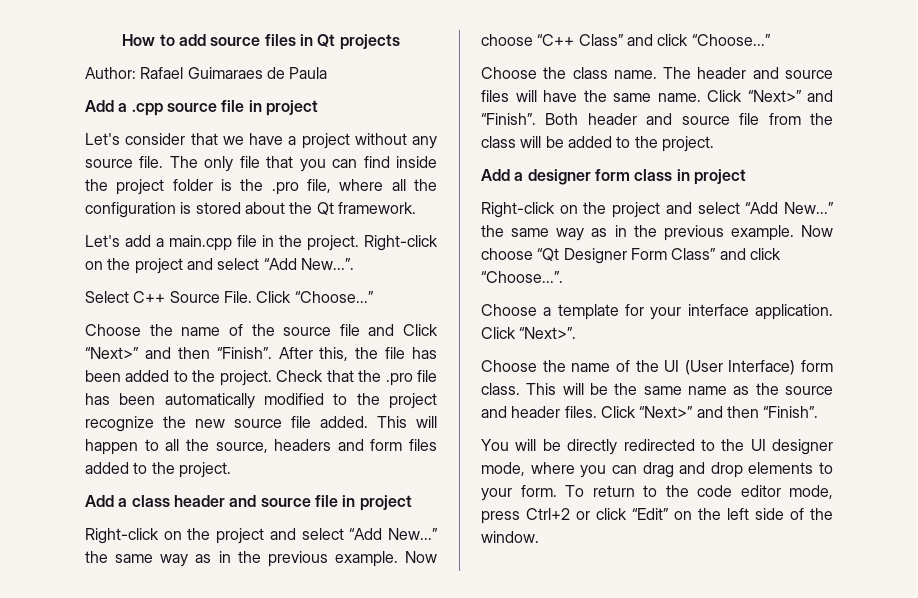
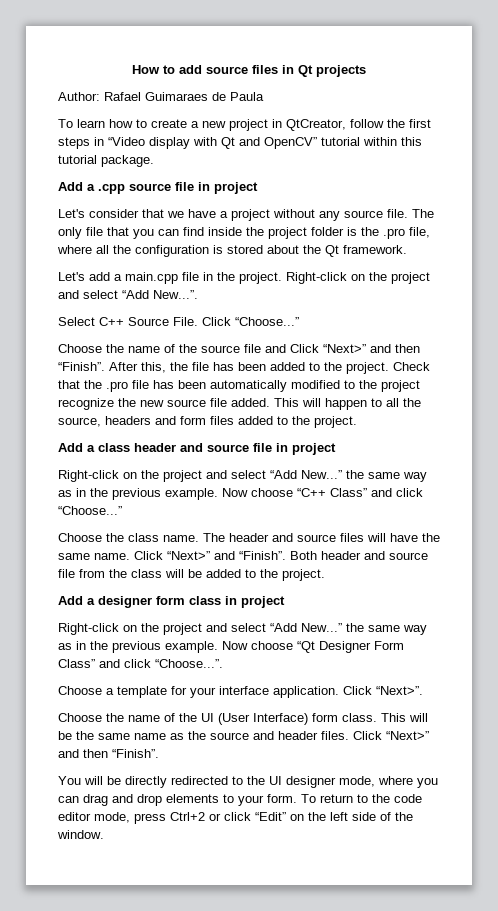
(328, 73) none -> [58,119,431,131] [58,137,422,149] [58,155,154,167] // To learn how to create a new project in QtCreator, follow the first steps in “Video display with Qt and OpenCV” tutorial within this tutorial package.

